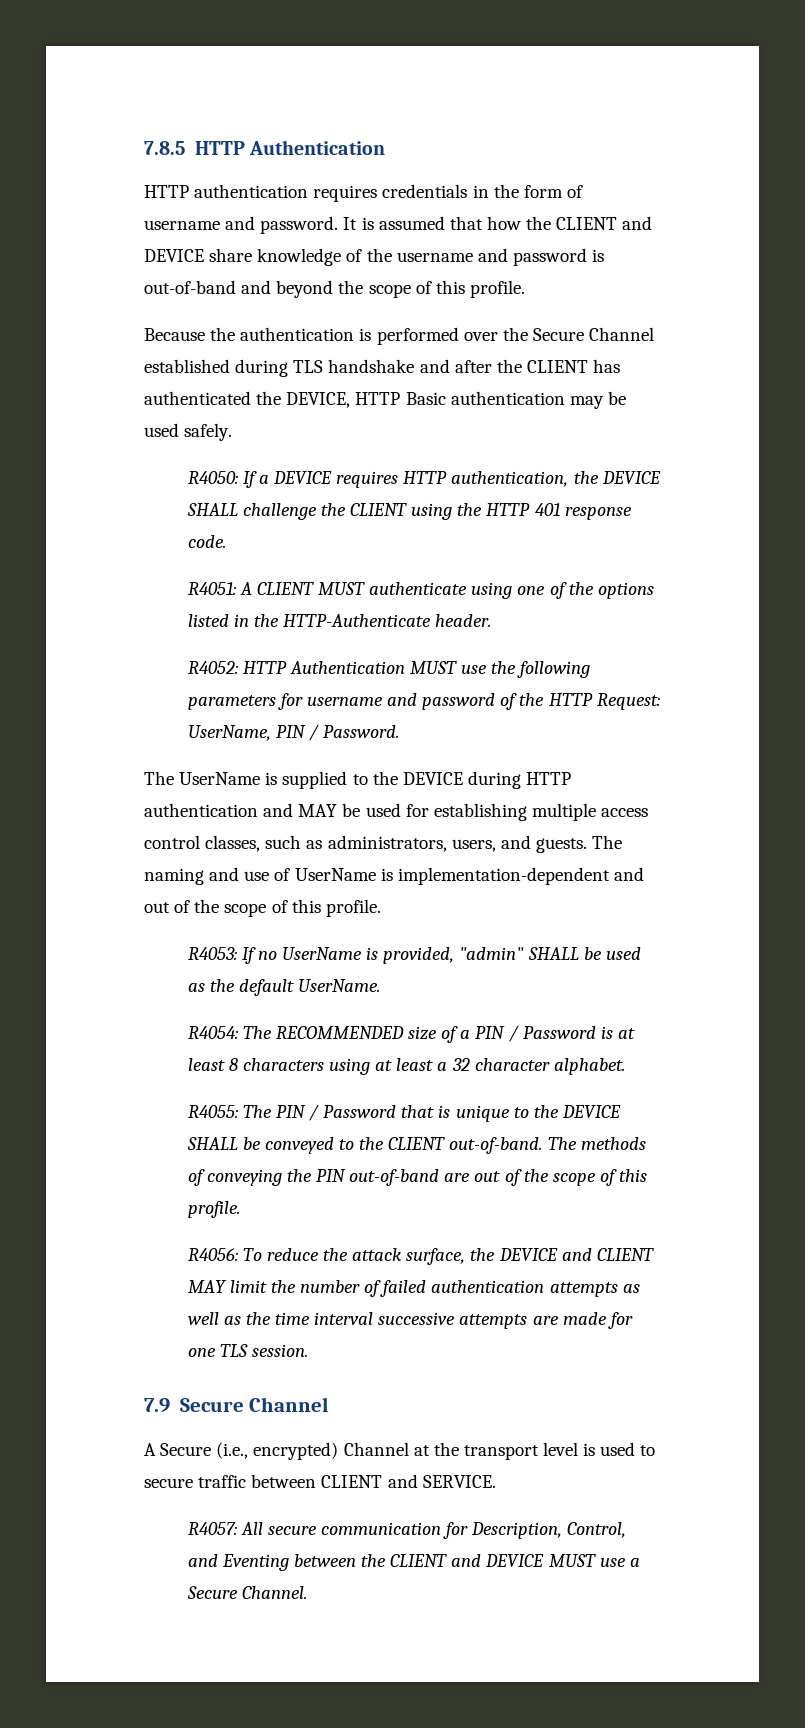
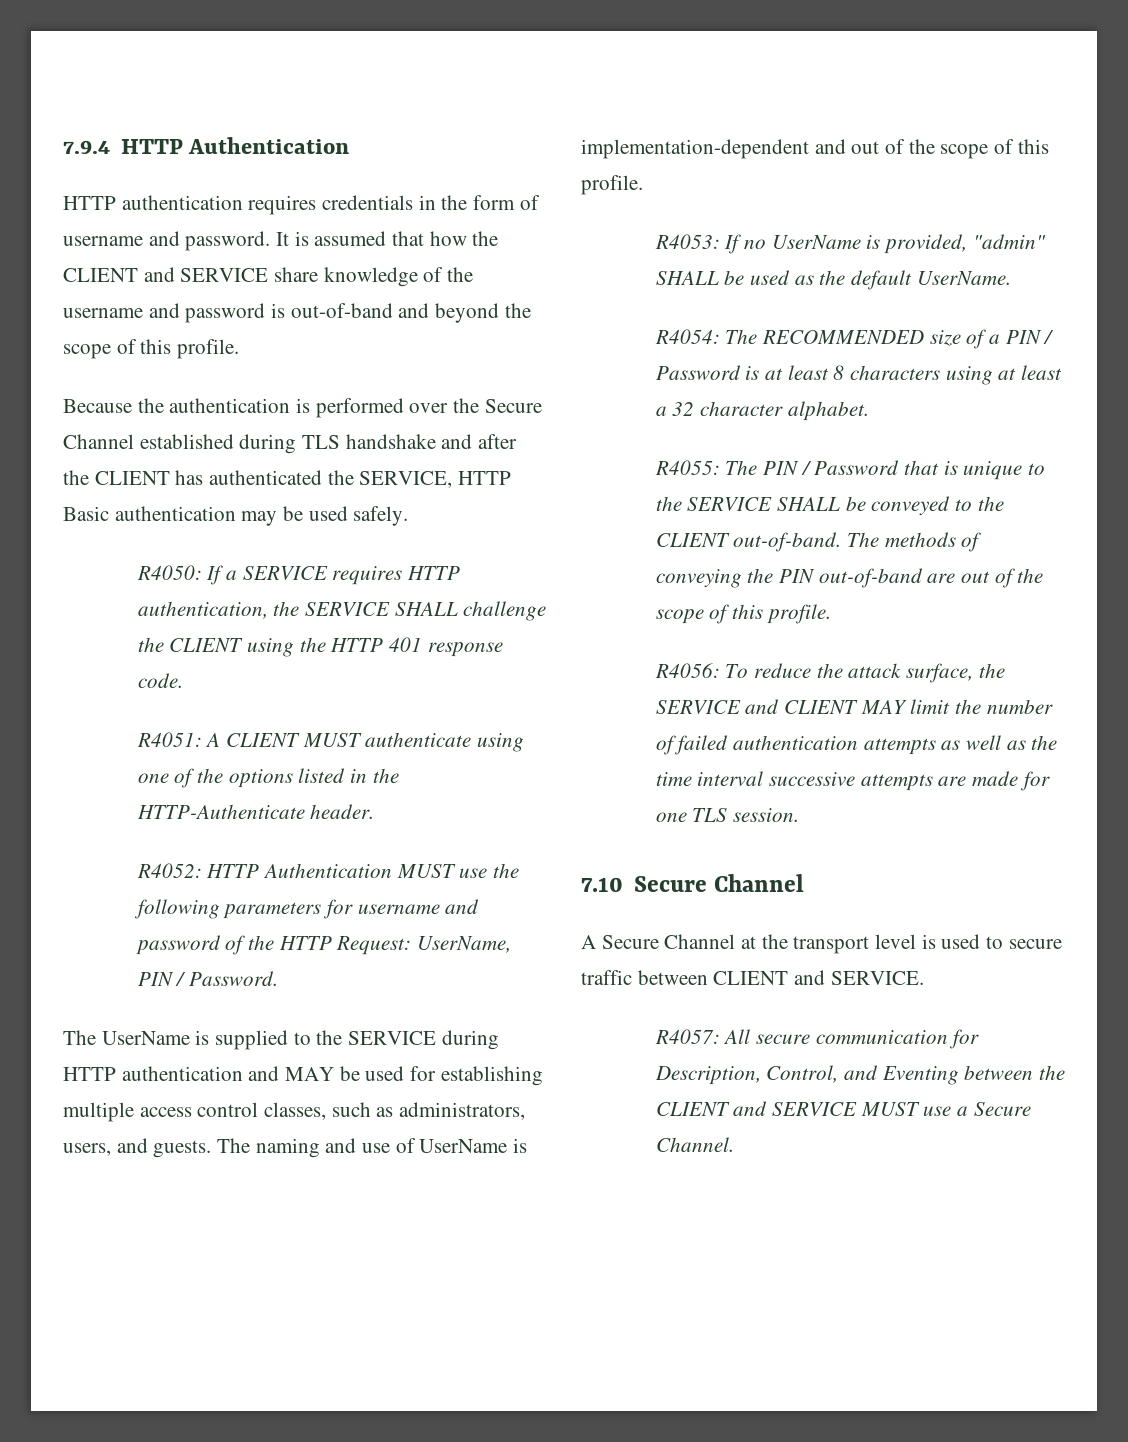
[144,141,185,155] 7.8.5 -> [63,140,110,154] 7.9.4
[144,249,204,262] DEVICE -> [180,268,269,282] SERVICE
[286,392,351,408] DEVICE, -> [359,471,453,488] SERVICE,
[273,471,333,484] DEVICE -> [242,566,328,580] SERVICE
[601,471,661,484] DEVICE -> [304,602,390,616] SERVICE
[402,772,463,785] DEVICE -> [348,1031,437,1045] SERVICE
[562,1105,622,1118] DEVICE -> [687,497,773,511] SERVICE
[498,1248,558,1261] DEVICE -> [655,700,741,714] SERVICE
[144,1398,170,1413] 7.9 -> [581,877,623,892] 7.10
[216,1442,339,1460] (i.e., encrypted) -> (659, 942) none
[485,1554,545,1567] DEVICE -> [771,1102,857,1116] SERVICE

